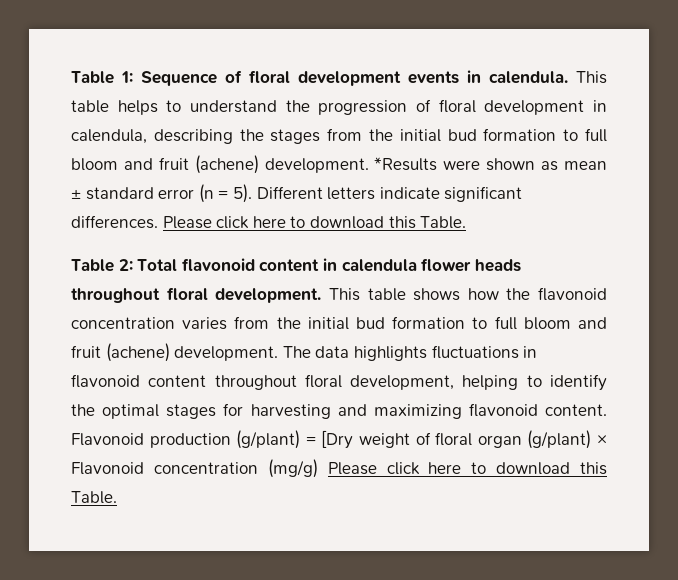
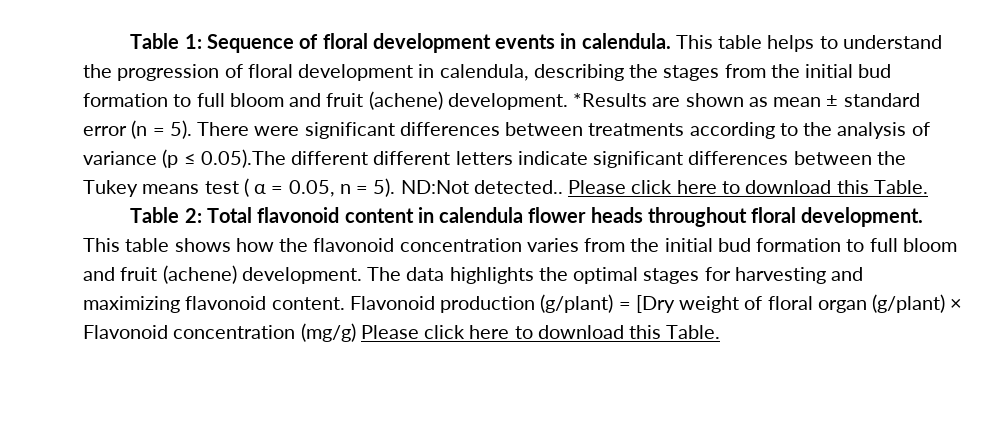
[443,160,481,170] were -> [652,97,681,107] are
[256,186,523,202] [71,215,158,229] Different letters indicate significant differences. -> [197,122,930,139] [83,149,906,168] [83,178,563,197] There were significant differences between treatments according to the analysis of variance (p ≤ 0.05).The different different letters indicate significant differences between the Tukey means test ( α = 0.05, n = 5). ND:Not detected..
[431,345,538,359] [71,374,607,391] fluctuations in flavonoid content throughout floral development, helping to identify -> (534, 275) none

